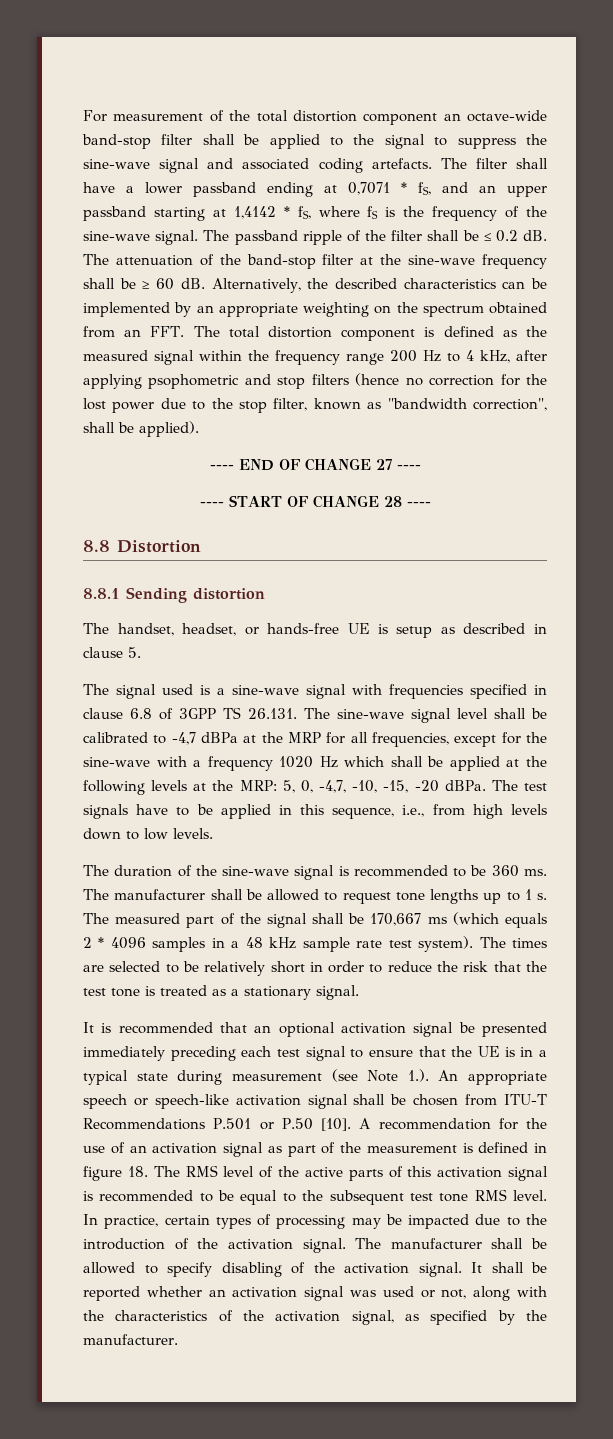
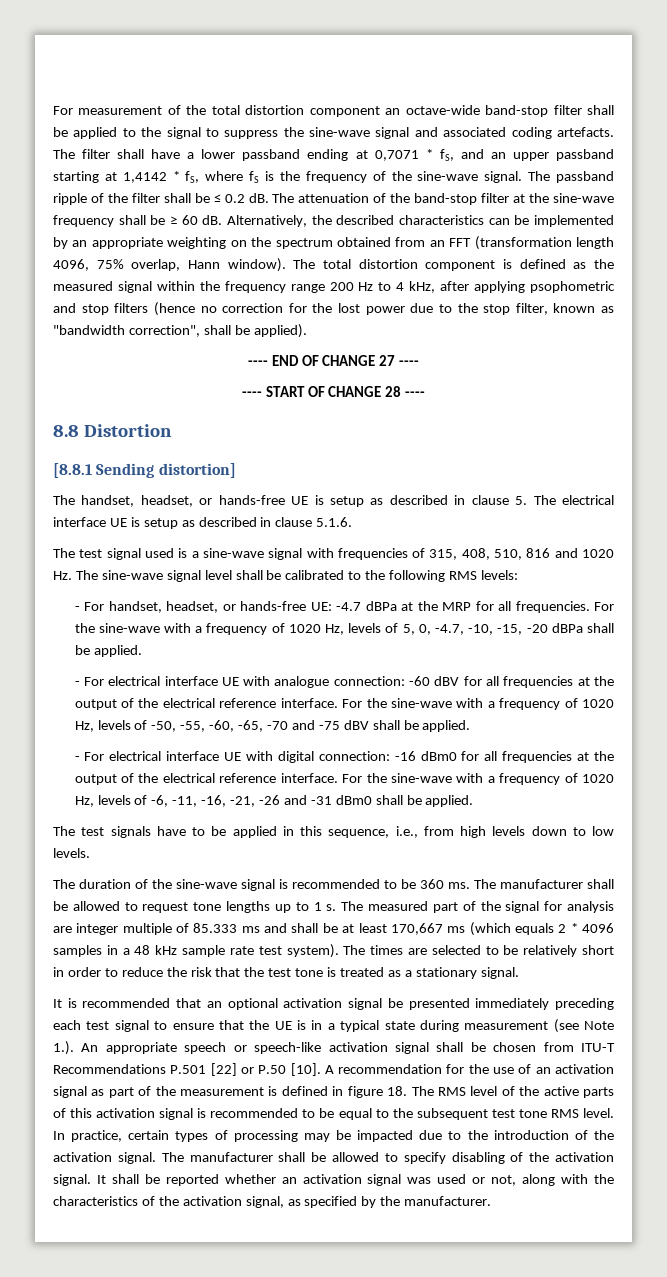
[150,326,185,337] FFT. -> [449,236,615,250] [53,258,286,272] FFT (transformation length 4096, 75% overlap, Hann window).
[83,587,265,603] 8.8.1 Sending distortion -> [53,463,236,478] [8.8.1 Sending distortion]
[83,684,109,695] // The -> [533,495,615,505] [53,517,353,529] [53,548,103,558] The electrical interface UE is setup as described in clause 5.1.6. // The test
[470,684,547,699] [83,707,297,720] specified in clause 6.8 of 3GPP TS 26.131. -> [412,548,614,560] [53,571,72,580] of 315, 408, 510, 816 and 1020 Hz.
[171,732,196,745] -4,7 -> [365,570,518,582] [74,601,362,613] the following RMS levels: // - For handset, headset, or hands-free UE: -4.7
[372,732,547,747] [83,756,547,771] [83,780,277,795] frequencies, except for the sine-wave with a frequency 1020 Hz which shall be applied at the following levels at the MRP: -> [515,601,614,613] [74,623,399,635] frequencies. For the sine-wave with a frequency of 1020 Hz, levels of
[319,780,347,793] -4,7, -> [434,624,464,635] -4.7,
[444,780,486,791] dBPa. -> [551,623,615,633] [74,645,142,657] [74,676,615,688] [74,698,614,710] [74,720,471,732] [74,751,614,763] [74,773,614,785] [74,795,474,807] dBPa shall be applied. // - For electrical interface UE with analogue connection: -60 dBV for all frequencies at the output of the electrical reference interface. For the sine-wave with a frequency of 1020 Hz, levels of -50, -55, -60, -65, -70 and -75 dBV shall be applied. // - For electrical interface UE with digital connection: -16 dBm0 for all frequencies at the output of the electrical reference interface. For the sine-wave with a frequency of 1020 Hz, levels of -6, -11, -16, -21, -26 and -31 dBm0 shall be applied. //
[312,913,365,924] shall be -> [544,901,614,913] [53,923,387,935] for analysis are integer multiple of 85.333 ms and shall be at least
(252, 1124) none -> [210,1063,237,1076] [22]

